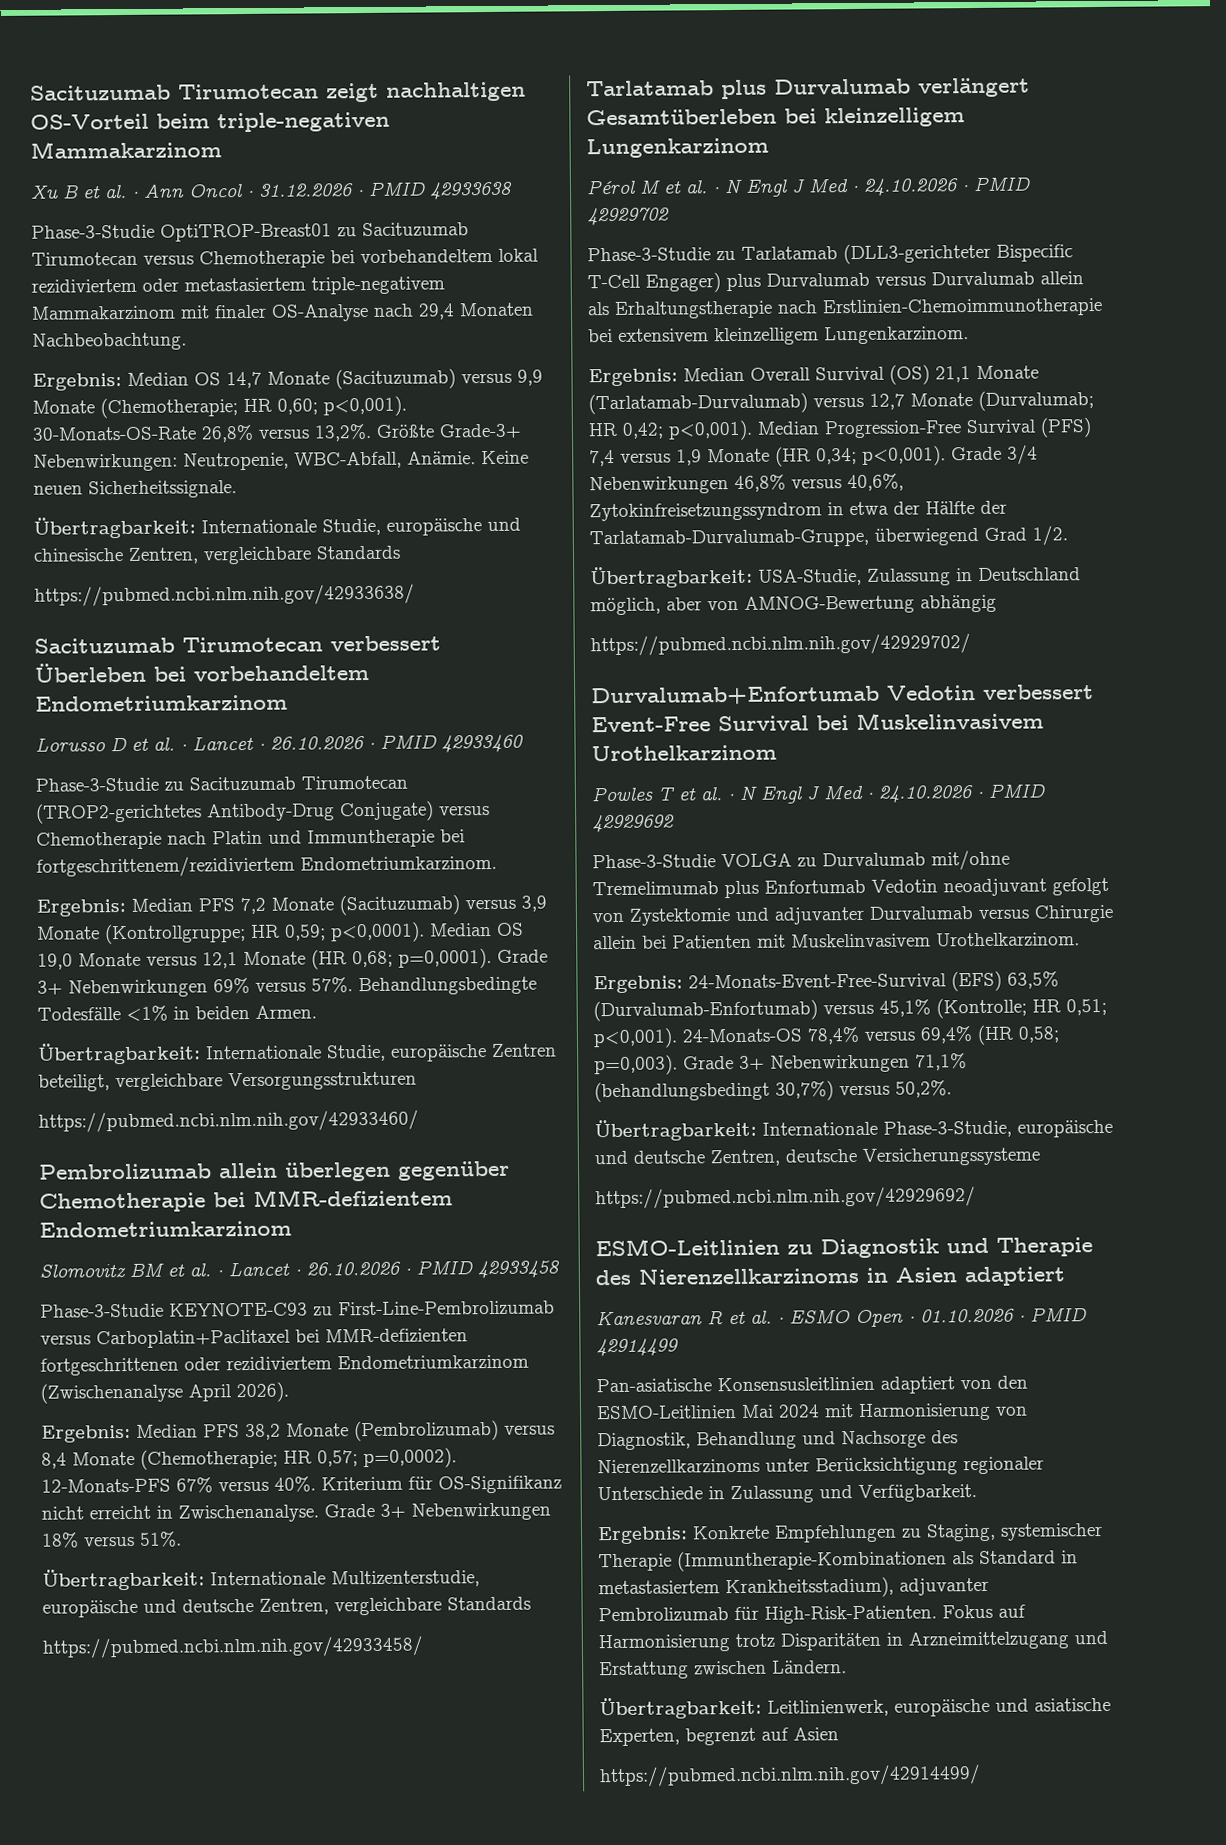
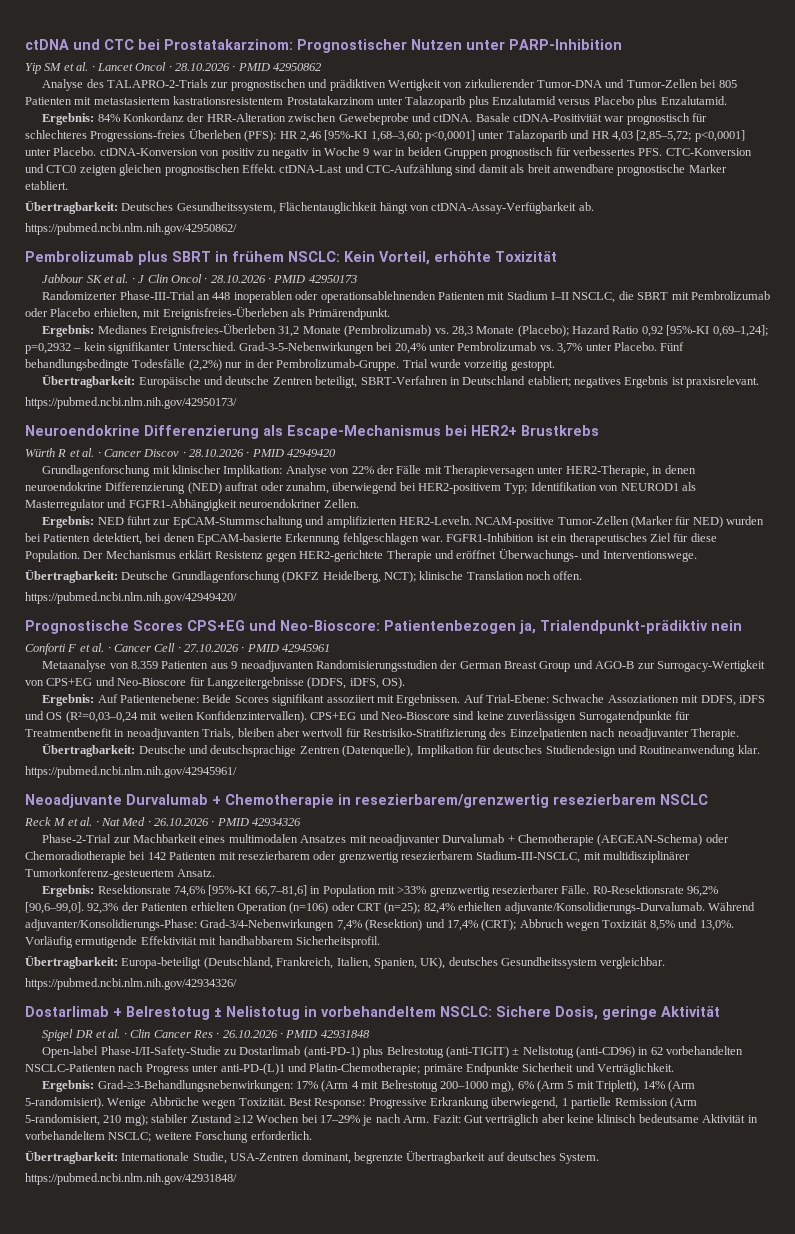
[30,81,526,103] [30,111,390,133] [30,140,222,159] [30,181,513,200] [31,222,469,242] [31,248,539,269] [31,276,445,295] [31,302,534,322] [32,332,187,351] [32,368,543,391] [32,395,407,419] [32,423,522,443] [33,450,529,472] [33,480,237,499] [33,516,521,539] [33,545,401,565] [34,583,415,607] [34,635,441,654] [34,662,370,683] [35,694,288,712] [35,734,524,753] [35,775,408,792] [36,800,490,824] [36,829,465,850] [36,855,497,878] [36,894,547,917] [37,921,524,945] [37,947,548,970] [37,976,537,998] [37,1005,317,1021] [37,1042,557,1065] [38,1071,417,1092] [38,1109,419,1133] [38,1160,510,1182] [39,1188,453,1213] [39,1220,292,1238] [39,1260,560,1279] [40,1300,555,1318] [40,1328,468,1349] [40,1354,529,1376] [40,1381,289,1404] [41,1419,555,1443] [41,1447,457,1470] [41,1475,562,1494] [41,1502,551,1523] [41,1531,182,1548] [42,1568,480,1591] [42,1596,531,1618] [42,1635,424,1659] [586,77,1030,100] [586,107,965,128] [586,137,769,159] [586,176,1031,197] [587,207,670,226] [587,242,1073,265] [587,271,1084,293] [587,297,1103,319] [588,326,969,346] [588,364,1039,387] [588,390,1094,415] [588,417,1092,441] [589,444,1038,467] [589,473,904,495] [589,500,1007,522] [589,525,1068,549] [590,565,1081,589] [590,594,997,616] [590,633,971,657] [591,684,1094,706] [591,711,1044,733] [591,744,777,762] [591,783,1045,804] [592,814,675,833] [592,849,1010,871] [592,877,1109,899] [592,904,1114,926] [593,932,1080,950] [593,970,1059,994] [593,997,1107,1022] [593,1024,1059,1049] [594,1053,967,1076] [594,1080,952,1103] [594,1118,1113,1142] [594,1147,1040,1167] [595,1186,976,1210] [595,1237,1093,1259] [595,1266,1065,1287] [596,1307,1087,1328] [596,1338,679,1357] [596,1375,1028,1394] [596,1402,1028,1421] [597,1430,958,1451] [597,1456,1044,1476] [597,1484,977,1504] [597,1523,1103,1545] [598,1549,1078,1572] [598,1576,989,1599] [598,1604,1026,1624] [598,1630,1108,1653] [599,1660,847,1680] [599,1696,1111,1720] [599,1727,839,1747] [599,1764,981,1788] Sacituzumab Tirumotecan zeigt nachhaltigen OS-Vorteil beim triple-negativen Mammakarzinom // Xu B et al. · Ann Oncol · 31.12.2026 · PMID 42933638 // Phase-3-Studie OptiTROP-Breast01 zu Sacituzumab Tirumotecan versus Chemotherapie bei vorbehandeltem lokal rezidiviertem oder metastasiertem triple-negativem Mammakarzinom mit finaler OS-Analyse nach 29,4 Monaten Nachbeobachtung. // Ergebnis: Median OS 14,7 Monate (Sacituzumab) versus 9,9 Monate (Chemotherapie; HR 0,60; p<0,001). 30-Monats-OS-Rate 26,8% versus 13,2%. Größte Grade-3+ Nebenwirkungen: Neutropenie, WBC-Abfall, Anämie. Keine neuen Sicherheitssignale. // Übertragbarkeit: Internationale Studie, europäische und chinesische Zentren, vergleichbare Standards // https://pubmed.ncbi.nlm.nih.gov/42933638/ // Sacituzumab Tirumotecan verbessert Überleben bei vorbehandeltem Endometriumkarzinom // Lorusso D et al. · Lancet · 26.10.2026 · PMID 42933460 // Phase-3-Studie zu Sacituzumab Tirumotecan (TROP2-gerichtetes Antibody-Drug Conjugate) versus Chemotherapie nach Platin und Immuntherapie bei fortgeschrittenem/rezidiviertem Endometriumkarzinom. // Ergebnis: Median PFS 7,2 Monate (Sacituzumab) versus 3,9 Monate (Kontrollgruppe; HR 0,59; p<0,0001). Median OS 19,0 Monate versus 12,1 Monate (HR 0,68; p=0,0001). Grade 3+ Nebenwirkungen 69% versus 57%. Behandlungsbedingte Todesfälle <1% in beiden Armen. // Übertragbarkeit: Internationale Studie, europäische Zentren beteiligt, vergleichbare Versorgungsstrukturen // https://pubmed.ncbi.nlm.nih.gov/42933460/ // Pembrolizumab allein überlegen gegenüber Chemotherapie bei MMR-defizientem Endometriumkarzinom // Slomovitz BM et al. · Lancet · 26.10.2026 · PMID 42933458 // Phase-3-Studie KEYNOTE-C93 zu First-Line-Pembrolizumab versus Carboplatin+Paclitaxel bei MMR-defizienten fortgeschrittenen oder rezidiviertem Endometriumkarzinom (Zwischenanalyse April 2026). // Ergebnis: Median PFS 38,2 Monate (Pembrolizumab) versus 8,4 Monate (Chemotherapie; HR 0,57; p=0,0002). 12-Monats-PFS 67% versus 40%. Kriterium für OS-Signifikanz nicht erreicht in Zwischenanalyse. Grade 3+ Nebenwirkungen 18% versus 51%. // Übertragbarkeit: Internationale Multizenterstudie, europäische und deutsche Zentren, vergleichbare Standards // https://pubmed.ncbi.nlm.nih.gov/42933458/ // Tarlatamab plus Durvalumab verlängert Gesamtüberleben bei kleinzelligem Lungenkarzinom // Pérol M et al. · N Engl J Med · 24.10.2026 · PMID 42929702 // Phase-3-Studie zu Tarlatamab (DLL3-gerichteter Bispecific T-Cell Engager) plus Durvalumab versus Durvalumab allein als Erhaltungstherapie nach Erstlinien-Chemoimmunotherapie bei extensivem kleinzelligem Lungenkarzinom. // Ergebnis: Median Overall Survival (OS) 21,1 Monate (Tarlatamab-Durvalumab) versus 12,7 Monate (Durvalumab; HR 0,42; p<0,001). Median Progression-Free Survival (PFS) 7,4 versus 1,9 Monate (HR 0,34; p<0,001). Grade 3/4 Nebenwirkungen 46,8% versus 40,6%, Zytokinfreisetzungssyndrom in etwa der Hälfte der Tarlatamab-Durvalumab-Gruppe, überwiegend Grad 1/2. // Übertragbarkeit: USA-Studie, Zulassung in Deutschland möglich, aber von AMNOG-Bewertung abhängig // https://pubmed.ncbi.nlm.nih.gov/42929702/ // Durvalumab+Enfortumab Vedotin verbessert Event-Free Survival bei Muskelinvasivem Urothelkarzinom // Powles T et al. · N Engl J Med · 24.10.2026 · PMID 42929692 // Phase-3-Studie VOLGA zu Durvalumab mit/ohne Tremelimumab plus Enfortumab Vedotin neoadjuvant gefolgt von Zystektomie und adjuvanter Durvalumab versus Chirurgie allein bei Patienten mit Muskelinvasivem Urothelkarzinom. // Ergebnis: 24-Monats-Event-Free-Survival (EFS) 63,5% (Durvalumab-Enfortumab) versus 45,1% (Kontrolle; HR 0,51; p<0,001). 24-Monats-OS 78,4% versus 69,4% (HR 0,58; p=0,003). Grade 3+ Nebenwirkungen 71,1% (behandlungsbedingt 30,7%) versus 50,2%. // Übertragbarkeit: Internationale Phase-3-Studie, europäische und deutsche Zentren, deutsche Versicherungssysteme // https://pubmed.ncbi.nlm.nih.gov/42929692/ // ESMO-Leitlinien zu Diagnostik und Therapie des Nierenzellkarzinoms in Asien adaptiert // Kanesvaran R et al. · ESMO Open · 01.10.2026 · PMID 42914499 // Pan-asiatische Konsensusleitlinien adaptiert von den ESMO-Leitlinien Mai 2024 mit Harmonisierung von Diagnostik, Behandlung und Nachsorge des Nierenzellkarzinoms unter Berücksichtigung regionaler Unterschiede in Zulassung und Verfügbarkeit. // Ergebnis: Konkrete Empfehlungen zu Staging, systemischer Therapie (Immuntherapie-Kombinationen als Standard in metastasiertem Krankheitsstadium), adjuvanter Pembrolizumab für High-Risk-Patienten. Fokus auf Harmonisierung trotz Disparitäten in Arzneimittelzugang und Erstattung zwischen Ländern. // Übertragbarkeit: Leitlinienwerk, europäische und asiatische Experten, begrenzt auf Asien // https://pubmed.ncbi.nlm.nih.gov/42914499/ -> [25,39,622,53] [25,62,322,74] [42,79,737,91] [25,96,727,108] [42,113,708,125] [25,129,745,142] [25,147,752,159] [25,164,727,176] [25,181,68,190] [25,201,594,214] [25,223,237,235] [25,251,557,265] [42,274,357,283] [42,291,770,303] [25,307,391,320] [42,324,768,337] [25,342,685,354] [25,359,555,371] [42,375,760,388] [25,397,237,409] [25,425,599,439] [25,448,337,457] [42,465,696,477] [25,482,696,494] [25,499,359,511] [42,516,765,528] [25,533,717,545] [25,549,697,562] [25,570,583,583] [25,592,237,604] [25,620,742,634] [25,643,331,655] [42,660,765,672] [25,677,405,689] [42,694,765,706] [25,711,690,723] [25,728,739,740] [42,744,760,757] [25,766,237,778] [25,794,708,808] [24,817,302,826] [42,834,729,846] [25,851,691,863] [25,868,216,880] [42,885,719,897] [25,902,755,914] [25,919,734,931] [25,936,380,948] [25,956,666,969] [25,978,237,990] [25,1006,720,1020] [42,1029,370,1041] [42,1046,744,1058] [25,1063,675,1075] [42,1080,695,1092] [25,1097,697,1109] [25,1114,758,1126] [25,1131,312,1143] [25,1151,600,1164] [25,1173,237,1185] ctDNA und CTC bei Prostatakarzinom: Prognostischer Nutzen unter PARP-Inhibition // Yip SM et al. · Lancet Oncol · 28.10.2026 · PMID 42950862 // Analyse des TALAPRO-2-Trials zur prognostischen und prädiktiven Wertigkeit von zirkulierender Tumor-DNA und Tumor-Zellen bei 805 Patienten mit metastasiertem kastrationsresistentem Prostatakarzinom unter Talazoparib plus Enzalutamid versus Placebo plus Enzalutamid. // Ergebnis: 84% Konkordanz der HRR-Alteration zwischen Gewebeprobe und ctDNA. Basale ctDNA-Positivität war prognostisch für schlechteres Progressions-freies Überleben (PFS): HR 2,46 [95%-KI 1,68–3,60; p<0,0001] unter Talazoparib und HR 4,03 [2,85–5,72; p<0,0001] unter Placebo. ctDNA-Konversion von positiv zu negativ in Woche 9 war in beiden Gruppen prognostisch für verbessertes PFS. CTC-Konversion und CTC0 zeigten gleichen prognostischen Effekt. ctDNA-Last und CTC-Aufzählung sind damit als breit anwendbare prognostische Marker etabliert. // Übertragbarkeit: Deutsches Gesundheitssystem, Flächentauglichkeit hängt von ctDNA-Assay-Verfügbarkeit ab. // https://pubmed.ncbi.nlm.nih.gov/42950862/ // Pembrolizumab plus SBRT in frühem NSCLC: Kein Vorteil, erhöhte Toxizität // Jabbour SK et al. · J Clin Oncol · 28.10.2026 · PMID 42950173 // Randomizerter Phase-III-Trial an 448 inoperablen oder operationsablehnenden Patienten mit Stadium I–II NSCLC, die SBRT mit Pembrolizumab oder Placebo erhielten, mit Ereignisfreies-Überleben als Primärendpunkt. // Ergebnis: Medianes Ereignisfreies-Überleben 31,2 Monate (Pembrolizumab) vs. 28,3 Monate (Placebo); Hazard Ratio 0,92 [95%-KI 0,69–1,24]; p=0,2932 – kein signifikanter Unterschied. Grad-3-5-Nebenwirkungen bei 20,4% unter Pembrolizumab vs. 3,7% unter Placebo. Fünf behandlungsbedingte Todesfälle (2,2%) nur in der Pembrolizumab-Gruppe. Trial wurde vorzeitig gestoppt. // Übertragbarkeit: Europäische und deutsche Zentren beteiligt, SBRT-Verfahren in Deutschland etabliert; negatives Ergebnis ist praxisrelevant. // https://pubmed.ncbi.nlm.nih.gov/42950173/ // Neuroendokrine Differenzierung als Escape-Mechanismus bei HER2+ Brustkrebs // Würth R et al. · Cancer Discov · 28.10.2026 · PMID 42949420 // Grundlagenforschung mit klinischer Implikation: Analyse von 22% der Fälle mit Therapieversagen unter HER2-Therapie, in denen neuroendokrine Differenzierung (NED) auftrat oder zunahm, überwiegend bei HER2-positivem Typ; Identifikation von NEUROD1 als Masterregulator und FGFR1-Abhängigkeit neuroendokriner Zellen. // Ergebnis: NED führt zur EpCAM-Stummschaltung und amplifizierten HER2-Leveln. NCAM-positive Tumor-Zellen (Marker für NED) wurden bei Patienten detektiert, bei denen EpCAM-basierte Erkennung fehlgeschlagen war. FGFR1-Inhibition ist ein therapeutisches Ziel für diese Population. Der Mechanismus erklärt Resistenz gegen HER2-gerichtete Therapie und eröffnet Überwachungs- und Interventionswege. // Übertragbarkeit: Deutsche Grundlagenforschung (DKFZ Heidelberg, NCT); klinische Translation noch offen. // https://pubmed.ncbi.nlm.nih.gov/42949420/ // Prognostische Scores CPS+EG und Neo-Bioscore: Patientenbezogen ja, Trialendpunkt-prädiktiv nein // Conforti F et al. · Cancer Cell · 27.10.2026 · PMID 42945961 // Metaanalyse von 8.359 Patienten aus 9 neoadjuvanten Randomisierungsstudien der German Breast Group und AGO-B zur Surrogacy-Wertigkeit von CPS+EG und Neo-Bioscore für Langzeitergebnisse (DDFS, iDFS, OS). // Ergebnis: Auf Patientenebene: Beide Scores signifikant assoziiert mit Ergebnissen. Auf Trial-Ebene: Schwache Assoziationen mit DDFS, iDFS und OS (R²=0,03–0,24 mit weiten Konfidenzintervallen). CPS+EG und Neo-Bioscore sind keine zuverlässigen Surrogatendpunkte für Treatmentbenefit in neoadjuvanten Trials, bleiben aber wertvoll für Restrisiko-Stratifizierung des Einzelpatienten nach neoadjuvanter Therapie. // Übertragbarkeit: Deutsche und deutschsprachige Zentren (Datenquelle), Implikation für deutsches Studiendesign und Routineanwendung klar. // https://pubmed.ncbi.nlm.nih.gov/42945961/ // Neoadjuvante Durvalumab + Chemotherapie in resezierbarem/grenzwertig resezierbarem NSCLC // Reck M et al. · Nat Med · 26.10.2026 · PMID 42934326 // Phase-2-Trial zur Machbarkeit eines multimodalen Ansatzes mit neoadjuvanter Durvalumab + Chemotherapie (AEGEAN-Schema) oder Chemoradiotherapie bei 142 Patienten mit resezierbarem oder grenzwertig resezierbarem Stadium-III-NSCLC, mit multidisziplinärer Tumorkonferenz-gesteuertem Ansatz. // Ergebnis: Resektionsrate 74,6% [95%-KI 66,7–81,6] in Population mit >33% grenzwertig resezierbarer Fälle. R0-Resektionsrate 96,2% [90,6–99,0]. 92,3% der Patienten erhielten Operation (n=106) oder CRT (n=25); 82,4% erhielten adjuvante/Konsolidierungs-Durvalumab. Während adjuvanter/Konsolidierungs-Phase: Grad-3/4-Nebenwirkungen 7,4% (Resektion) und 17,4% (CRT); Abbruch wegen Toxizität 8,5% und 13,0%. Vorläufig ermutigende Effektivität mit handhabbarem Sicherheitsprofil. // Übertragbarkeit: Europa-beteiligt (Deutschland, Frankreich, Italien, Spanien, UK), deutsches Gesundheitssystem vergleichbar. // https://pubmed.ncbi.nlm.nih.gov/42934326/ // Dostarlimab + Belrestotug ± Nelistotug in vorbehandeltem NSCLC: Sichere Dosis, geringe Aktivität // Spigel DR et al. · Clin Cancer Res · 26.10.2026 · PMID 42931848 // Open-label Phase-I/II-Safety-Studie zu Dostarlimab (anti-PD-1) plus Belrestotug (anti-TIGIT) ± Nelistotug (anti-CD96) in 62 vorbehandelten NSCLC-Patienten nach Progress unter anti-PD-(L)1 und Platin-Chemotherapie; primäre Endpunkte Sicherheit und Verträglichkeit. // Ergebnis: Grad-≥3-Behandlungsnebenwirkungen: 17% (Arm 4 mit Belrestotug 200–1000 mg), 6% (Arm 5 mit Triplett), 14% (Arm 5-randomisiert). Wenige Abbrüche wegen Toxizität. Best Response: Progressive Erkrankung überwiegend, 1 partielle Remission (Arm 5-randomisiert, 210 mg); stabiler Zustand ≥12 Wochen bei 17–29% je nach Arm. Fazit: Gut verträglich aber keine klinisch bedeutsame Aktivität in vorbehandeltem NSCLC; weitere Forschung erforderlich. // Übertragbarkeit: Internationale Studie, USA-Zentren dominant, begrenzte Übertragbarkeit auf deutsches System. // https://pubmed.ncbi.nlm.nih.gov/42931848/

